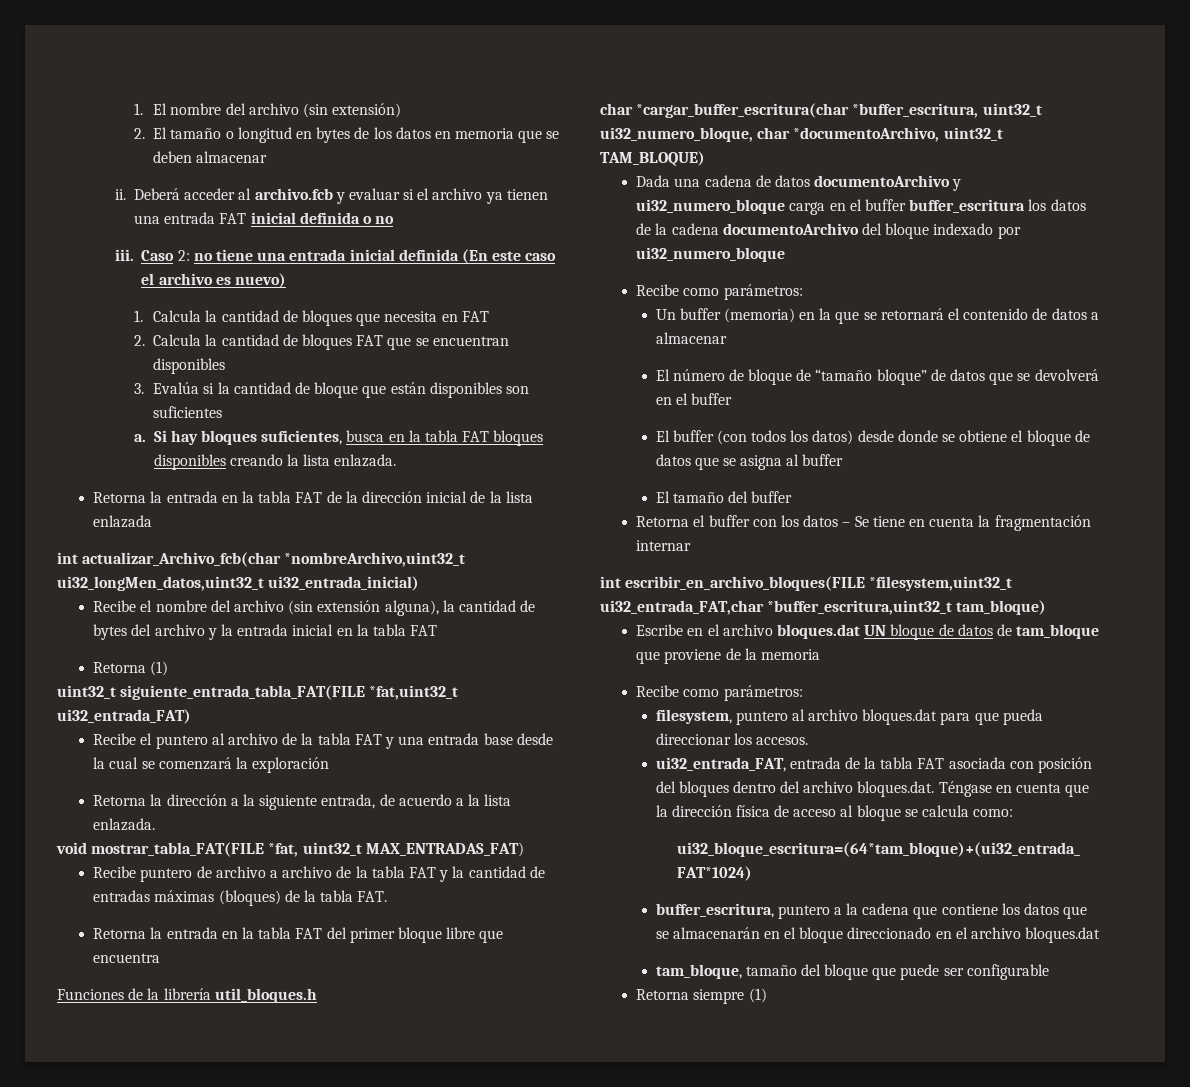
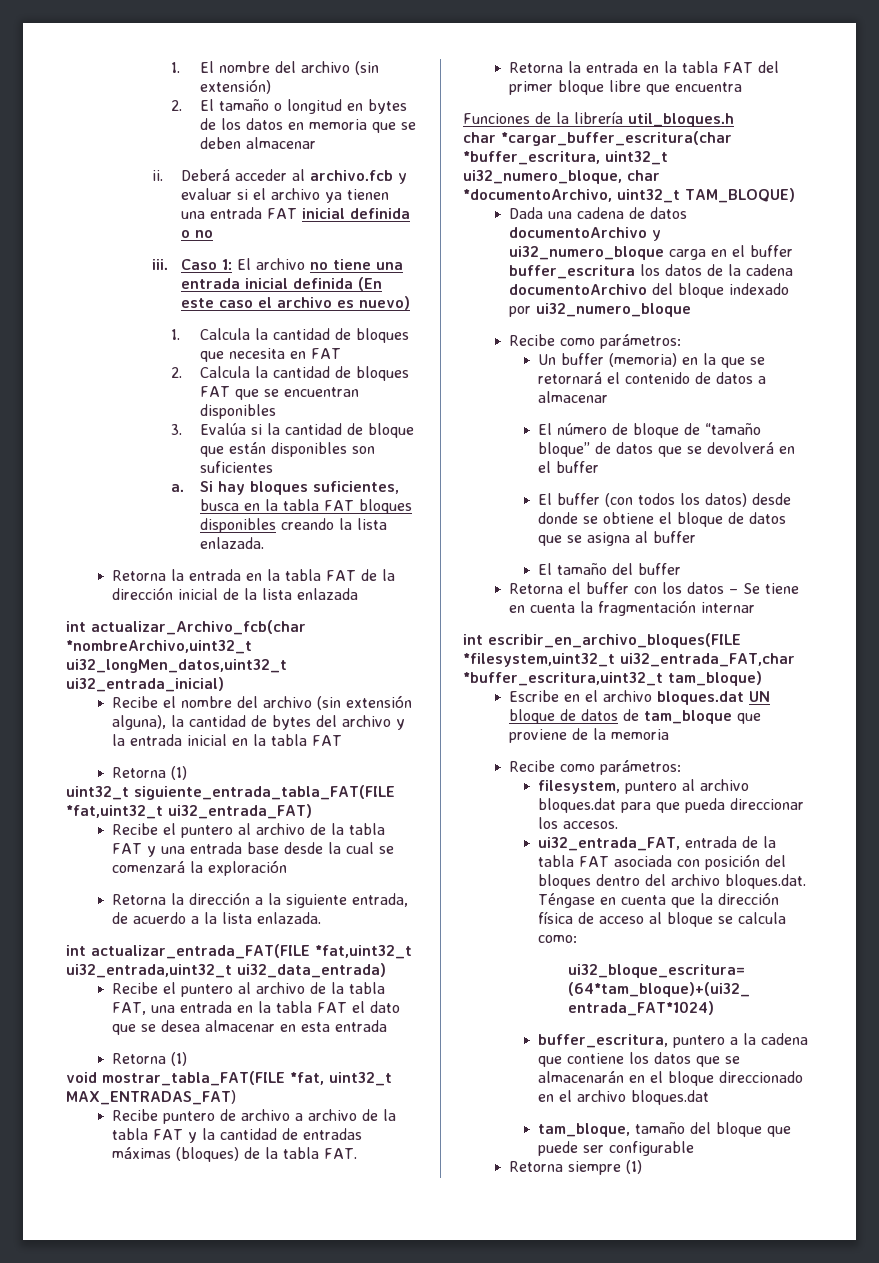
[177,250,190,261] 2: -> [221,258,305,270] 1: El archivo
(156, 824) none -> [66,944,412,959] [66,963,386,978] [112,982,386,997] [112,1001,401,1015] [112,1020,388,1035] [112,1052,188,1066] // int actualizar_entrada_FAT(FILE *fat,uint32_t ui32_entrada,uint32_t ui32_data_entrada) // Recibe el puntero al archivo de la tabla FAT, una entrada en la tabla FAT el dato que se desea almacenar en esta entrada // Retorna (1)

